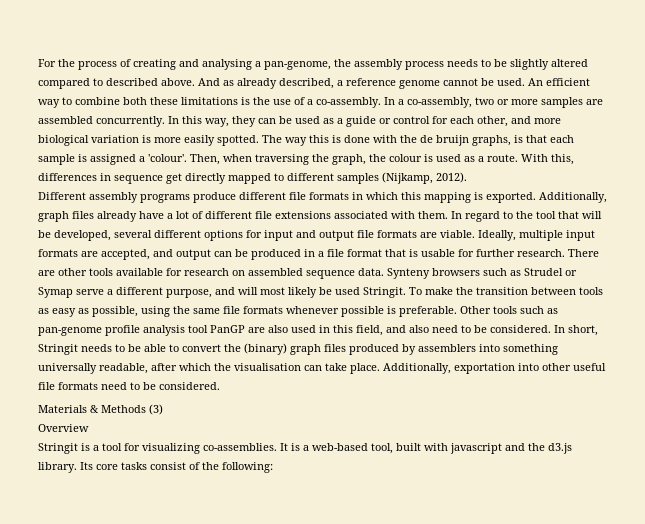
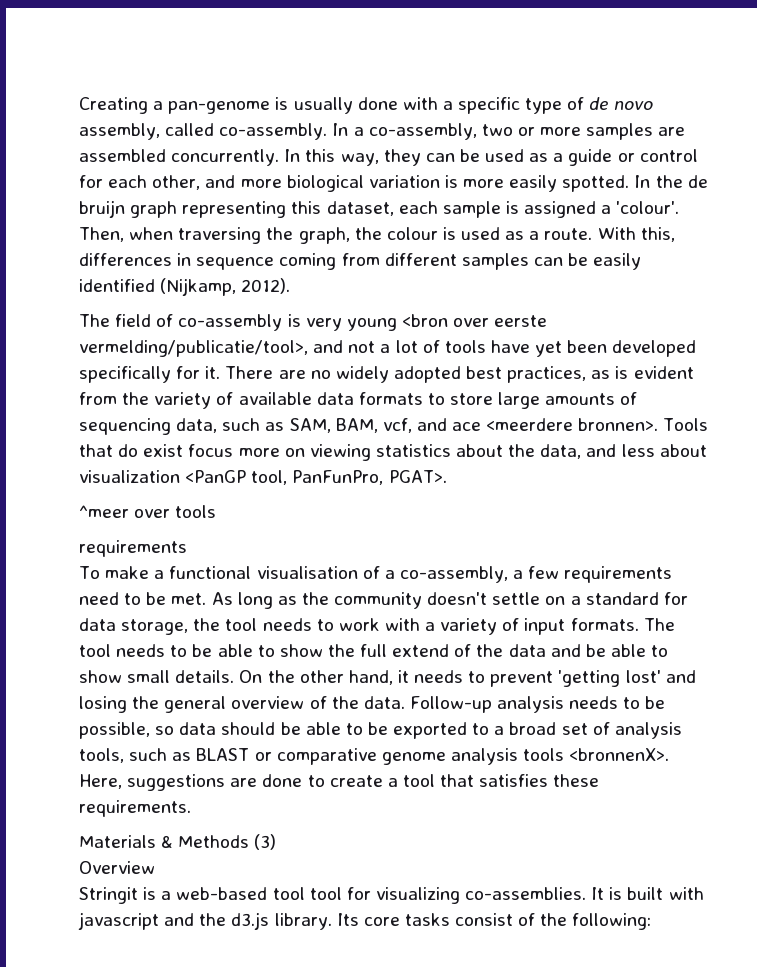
[38,59,588,70] [38,78,590,89] [38,97,313,108] For the process of creating and analysing a pan-genome, the assembly process needs to be slightly altered compared to described above. And as already described, a reference genome cannot be used. An efficient way to combine both these limitations is the use of a -> [79,97,653,114] [79,123,215,140] Creating a pan-genome is usually done with a specific type of de novo assembly, called
[262,135,547,146] The way this is done with the de bruijn graphs, is that -> [634,175,708,188] [79,200,394,218] In the de bruijn graph representing this dataset,
[166,172,467,184] [38,192,607,203] [38,211,602,222] [38,230,595,241] [38,249,599,260] [38,268,577,279] [38,287,603,298] [38,306,558,317] [38,325,598,336] [38,344,78,355] get directly mapped to different samples (Nijkamp, 2012). // Different assembly programs produce different file formats in which this mapping is exported. Additionally, graph files already have a lot of different file extensions associated with them. In regard to the tool that will be developed, several different options for input and output file formats are viable. Ideally, multiple input formats are accepted, and output can be produced in a file format that is usable for further research. There are other tools available for research on assembled sequence data. Synteny browsers such as Strudel or Symap serve a different purpose, and will most likely be used Stringit. To make the transition between tools as easy as possible, using the same file formats whenever possible is preferable. Other tools such as pan-genome profile analysis tool PanGP are also used in this field, and also need to be considered. In short, Stringit -> [279,253,642,270] [79,278,291,296] [79,314,548,331] [79,340,697,357] [79,366,694,383] [79,392,638,409] [79,418,709,435] [79,444,707,461] [79,470,447,485] [79,505,217,518] [79,540,187,557] [79,566,673,583] [79,592,688,609] [79,618,675,635] [79,644,111,657] coming from different samples can be easily identified (Nijkamp, 2012). // The field of co-assembly is very young <bron over eerste vermelding/publicatie/tool>, and not a lot of tools have yet been developed specifically for it. There are no widely adopted best practices, as is evident from the variety of available data formats to store large amounts of sequencing data, such as SAM, BAM, vcf, and ace <meerdere bronnen>. Tools that do exist focus more on viewing statistics about the data, and less about visualization <PanGP tool, PanFunPro, PGAT>. // ^meer over tools // requirements // To make a functional visualisation of a co-assembly, a few requirements need to be met. As long as the community doesn't settle on a standard for data storage, the tool needs to work with a variety of input formats. The tool
[182,343,558,355] [38,363,606,374] [38,382,220,390] convert the (binary) graph files produced by assemblers into something universally readable, after which the visualisation can take place. Additionally, exportation into other useful file formats need to be considered. -> [279,644,669,657] [79,670,696,687] [79,696,666,713] [79,722,682,739] [79,748,670,765] [79,774,600,791] [79,800,191,817] show the full extend of the data and be able to show small details. On the other hand, it needs to prevent 'getting lost' and losing the general overview of the data. Follow-up analysis needs to be possible, so data should be able to be exported to a broad set of analysis tools, such as BLAST or comparative genome analysis tools <bronnenX>. Here, suggestions are done to create a tool that satisfies these requirements.
(99, 448) none -> [176,887,305,900] web-based tool
[303,443,393,454] a web-based tool, -> (623, 893) none

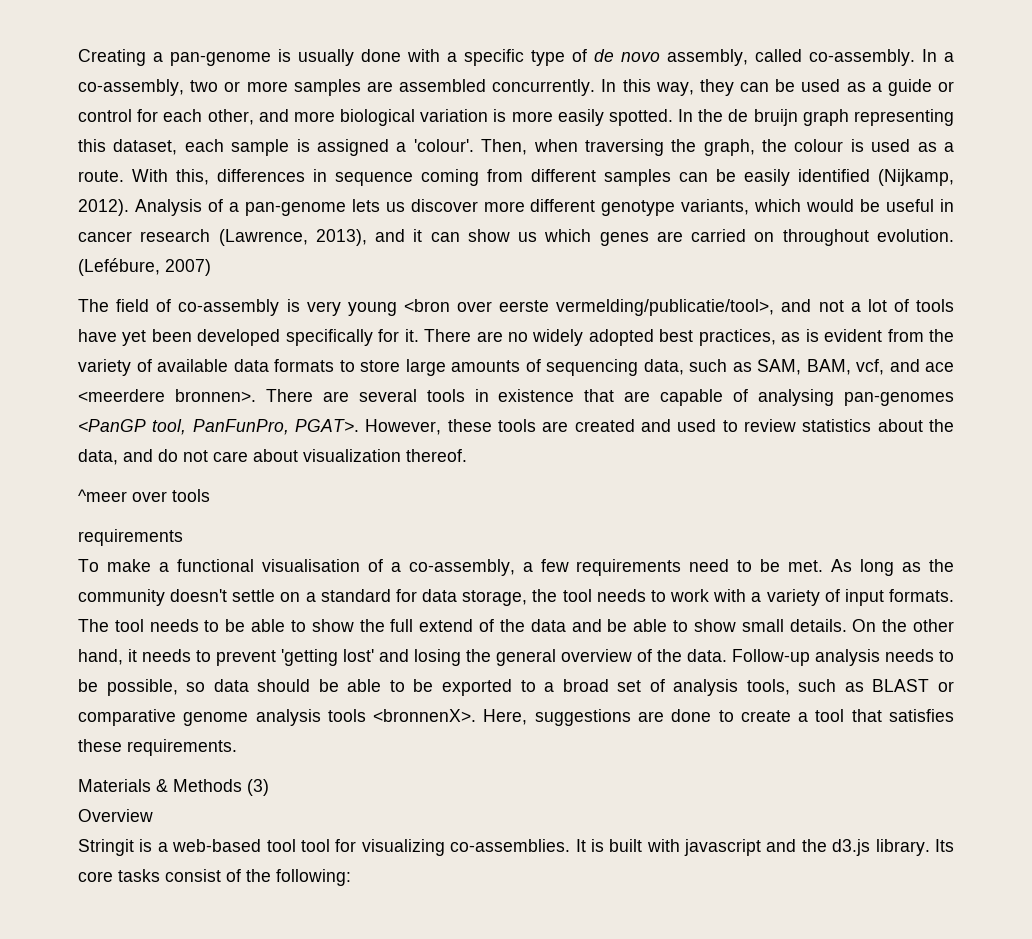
(291, 286) none -> [134,199,954,216] [78,229,954,246] [78,258,211,276] Analysis of a pan-genome lets us discover more different genotype variants, which would be useful in cancer research (Lawrence, 2013), and it can show us which genes are carried on throughout evolution. (Lefébure, 2007)
[663,418,709,431] [79,444,371,461] Tools that do exist focus more on viewing -> [265,389,954,406] [78,419,796,435] There are several tools in existence that are capable of analysing pan-genomes <PanGP tool, PanFunPro, PGAT>. However, these tools are created and used to review
[621,444,707,457] [79,470,447,485] less about visualization <PanGP tool, PanFunPro, PGAT>. -> [158,449,467,462] do not care about visualization thereof.

